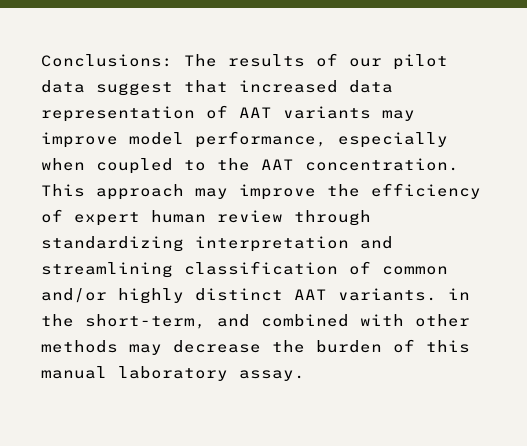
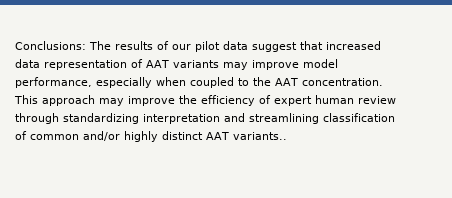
[338,288,470,301] [41,314,470,329] [41,339,470,355] [41,366,305,381] variants. in the short-term, and combined with other methods may decrease the burden of this manual laboratory assay. -> [233,132,287,140] variants..

